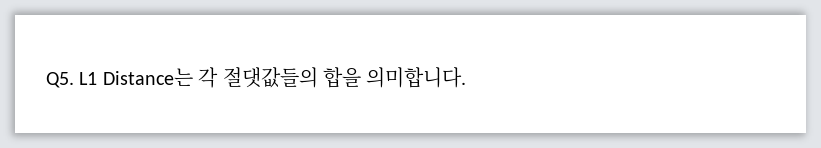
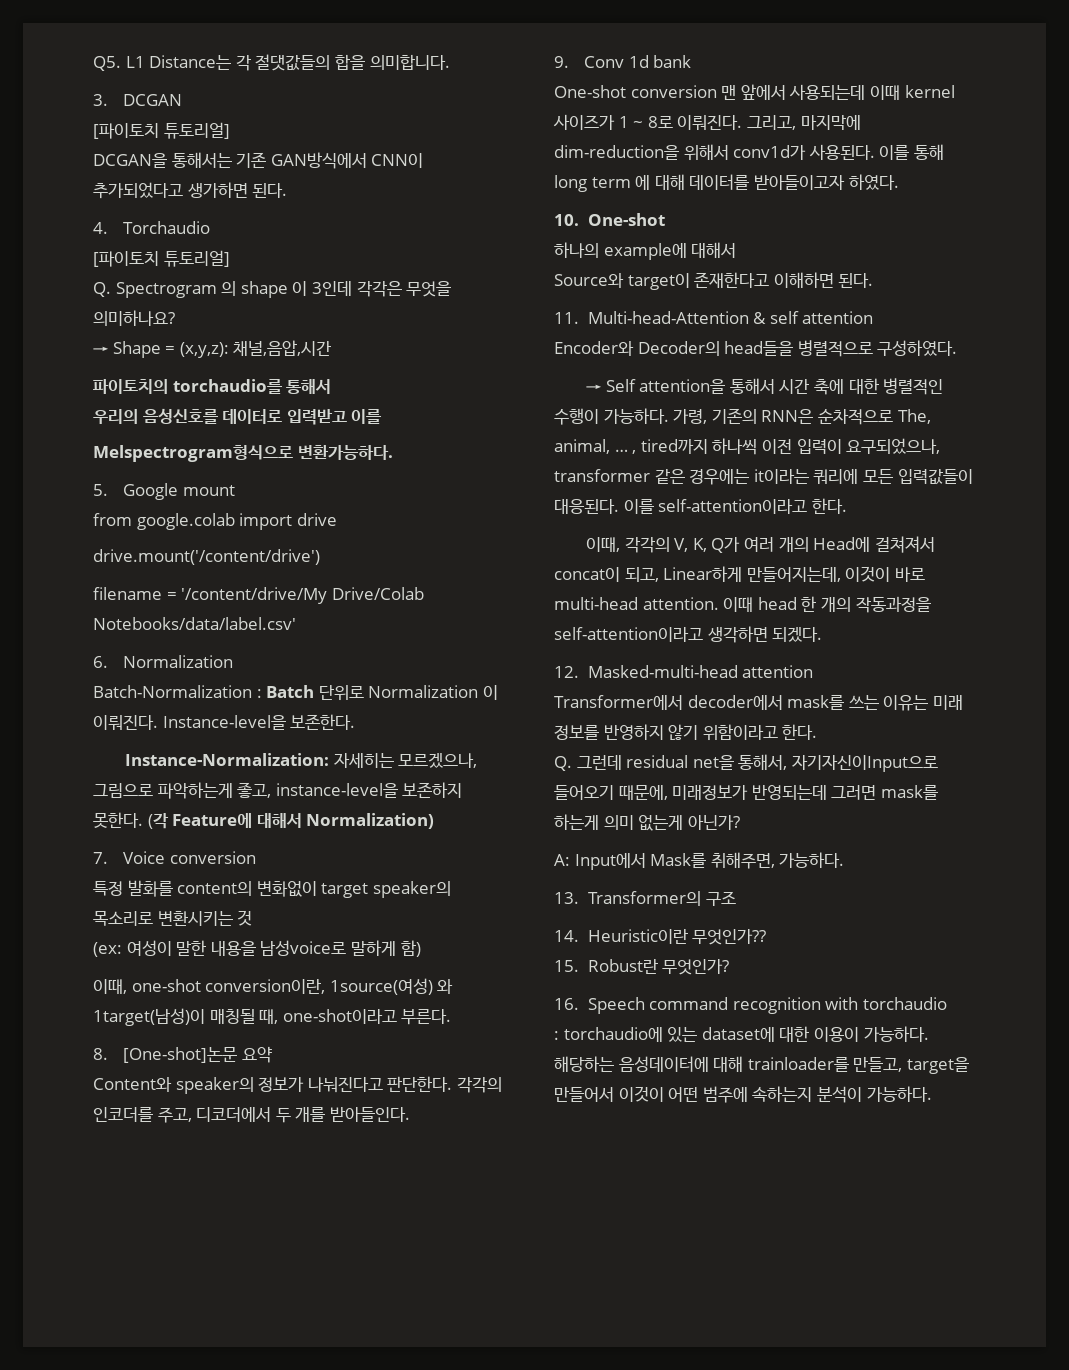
(467, 77) none -> [93,94,183,106] [93,122,230,139] [93,152,424,169] [93,182,288,199] [93,221,211,234] [93,250,230,267] [93,281,452,298] [93,310,175,326] [93,340,332,358] [93,379,332,394] [93,408,383,425] [93,445,393,462] [93,483,235,500] [93,513,337,530] [93,549,320,565] [93,587,424,604] [93,617,296,630] [93,655,234,668] [93,685,498,701] [93,714,356,730] [125,753,478,768] [93,782,463,799] [93,812,435,829] [93,851,256,864] [93,880,451,898] [93,910,253,926] [93,940,421,957] [93,978,454,995] [93,1008,452,1026] [93,1046,272,1063] [93,1076,502,1094] [93,1107,410,1123] [554,55,692,68] [554,84,955,100] [553,114,861,130] [554,144,944,161] [554,174,899,192] [554,213,665,226] [554,242,737,260] [554,272,874,290] [554,311,874,324] [554,340,958,357] [586,378,944,395] [554,408,931,425] [554,438,941,455] [554,469,973,485] [554,498,847,514] [586,536,935,553] [554,566,925,582] [554,596,931,613] [554,626,823,643] [554,665,814,678] [554,695,963,711] [554,724,818,741] [554,754,938,772] [554,785,938,800] [554,814,740,831] [554,852,845,870] [554,891,737,906] [554,929,767,945] [554,959,730,975] [554,997,947,1014] [554,1026,929,1042] [554,1056,969,1074] [554,1086,932,1103] // 3. DCGAN // [파이토치 튜토리얼] // DCGAN을 통해서는 기존 GAN방식에서 CNN이 추가되었다고 생가하면 된다. // 4. Torchaudio // [파이토치 튜토리얼] // Q. Spectrogram 의 shape 이 3인데 각각은 무엇을 의미하나요? // → Shape = (x,y,z): 채널,음압,시간 // 파이토치의 torchaudio를 통해서 // 우리의 음성신호를 데이터로 입력받고 이를 // Melspectrogram형식으로 변환가능하다. // 5. Google mount // from google.colab import drive // drive.mount('/content/drive') // filename = '/content/drive/My Drive/Colab Notebooks/data/label.csv' // 6. Normalization // Batch-Normalization : Batch 단위로 Normalization 이 이뤄진다. Instance-level을 보존한다. // Instance-Normalization: 자세히는 모르겠으나, 그림으로 파악하는게 좋고, instance-level을 보존하지 못한다. (각 Feature에 대해서 Normalization) // 7. Voice conversion // 특정 발화를 content의 변화없이 target speaker의 목소리로 변환시키는 것 // (ex: 여성이 말한 내용을 남성voice로 말하게 함) // 이때, one-shot conversion이란, 1source(여성) 와 1target(남성)이 매칭될 때, one-shot이라고 부른다. // 8. [One-shot]논문 요약 // Content와 speaker의 정보가 나눠진다고 판단한다. 각각의 인코더를 주고, 디코더에서 두 개를 받아들인다. // 9. Conv 1d bank // One-shot conversion 맨 앞에서 사용되는데 이때 kernel 사이즈가 1 ~ 8로 이뤄진다. 그리고, 마지막에 dim-reduction을 위해서 conv1d가 사용된다. 이를 통해 long term 에 대해 데이터를 받아들이고자 하였다. // 10. One-shot // 하나의 example에 대해서 // Source와 target이 존재한다고 이해하면 된다. // 11. Multi-head-Attention & self attention // Encoder와 Decoder의 head들을 병렬적으로 구성하였다. // → Self attention을 통해서 시간 축에 대한 병렬적인 수행이 가능하다. 가령, 기존의 RNN은 순차적으로 The, animal, … , tired까지 하나씩 이전 입력이 요구되었으나, transformer 같은 경우에는 it이라는 쿼리에 모든 입력값들이 대응된다. 이를 self-attention이라고 한다. // 이때, 각각의 V, K, Q가 여러 개의 Head에 걸쳐져서 concat이 되고, Linear하게 만들어지는데, 이것이 바로 multi-head attention. 이때 head 한 개의 작동과정을 self-attention이라고 생각하면 되겠다. // 12. Masked-multi-head attention // Transformer에서 decoder에서 mask를 쓰는 이유는 미래 정보를 반영하지 않기 위함이라고 한다. // Q. 그런데 residual net을 통해서, 자기자신이Input으로 들어오기 때문에, 미래정보가 반영되는데 그러면 mask를 하는게 의미 없는게 아닌가? // A: Input에서 Mask를 취해주면, 가능하다. // 13. Transformer의 구조 // 14. Heuristic이란 무엇인가?? // 15. Robust란 무엇인가? // 16. Speech command recognition with torchaudio // : torchaudio에 있는 dataset에 대한 이용이 가능하다. 해당하는 음성데이터에 대해 trainloader를 만들고, target을 만들어서 이것이 어떤 범주에 속하는지 분석이 가능하다.

